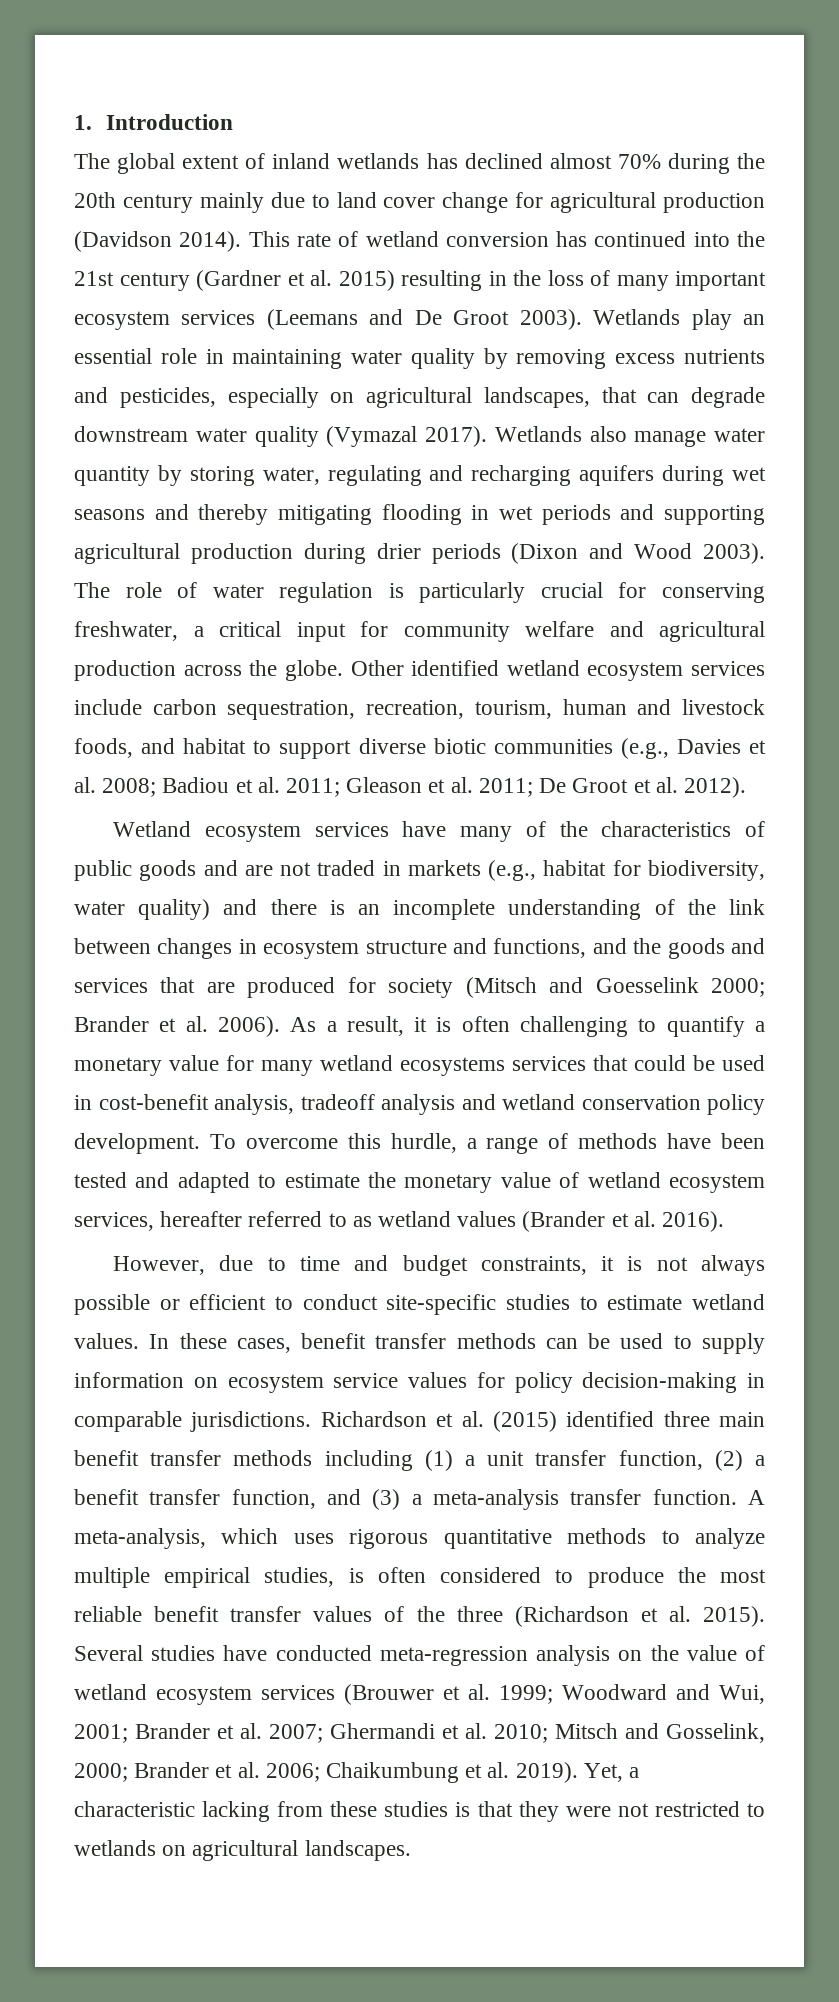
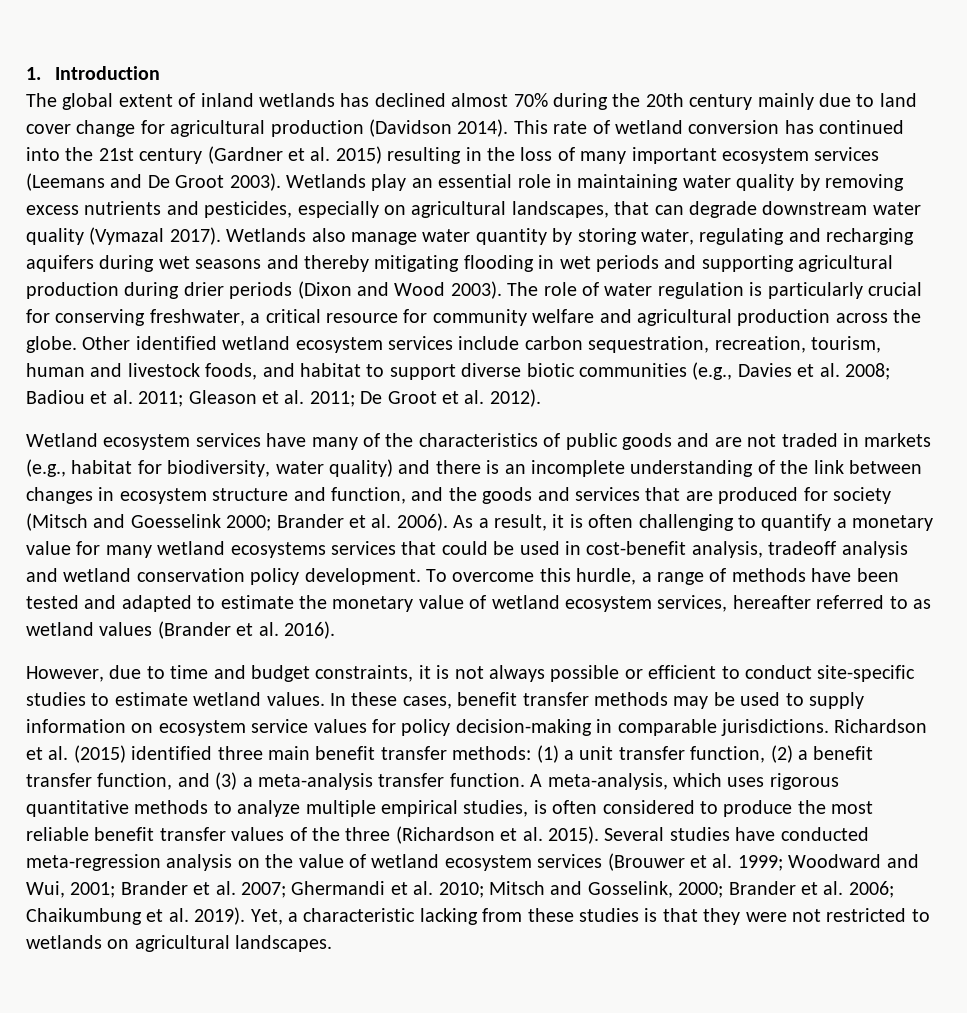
[296,622,346,642] input -> [326,313,398,323] resource
[493,938,587,958] functions, -> [331,487,406,504] function,
[545,1338,578,1349] can -> [673,696,709,709] may
[233,1450,413,1471] methods including -> [452,746,532,760] methods:

